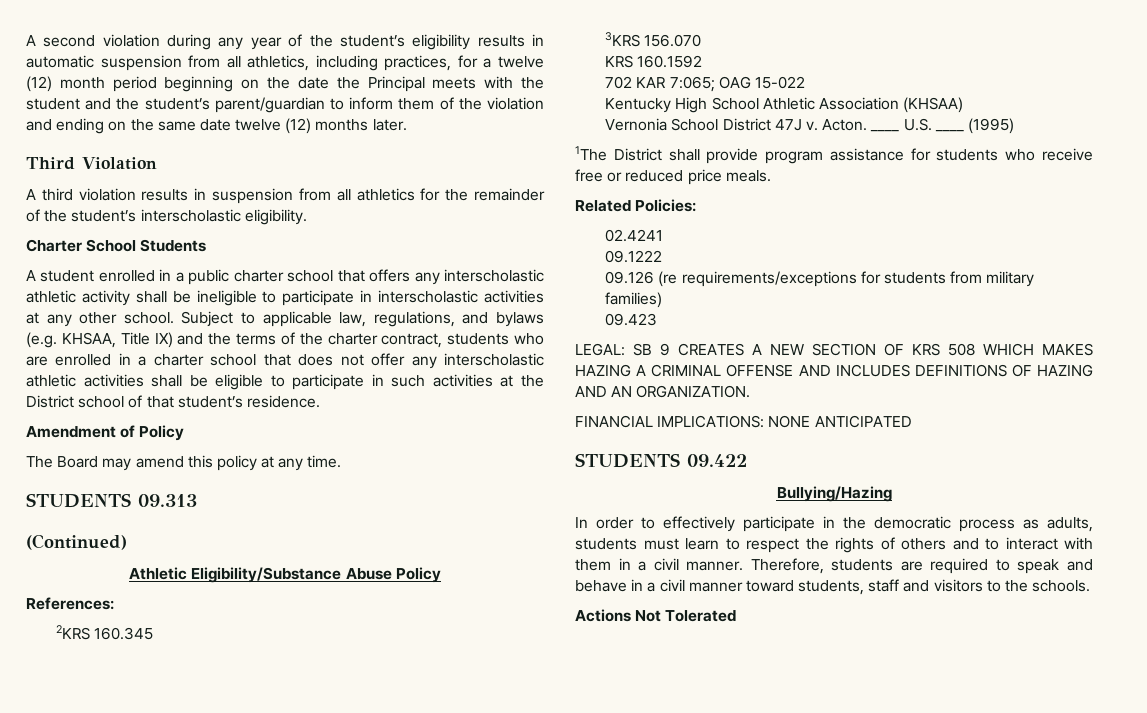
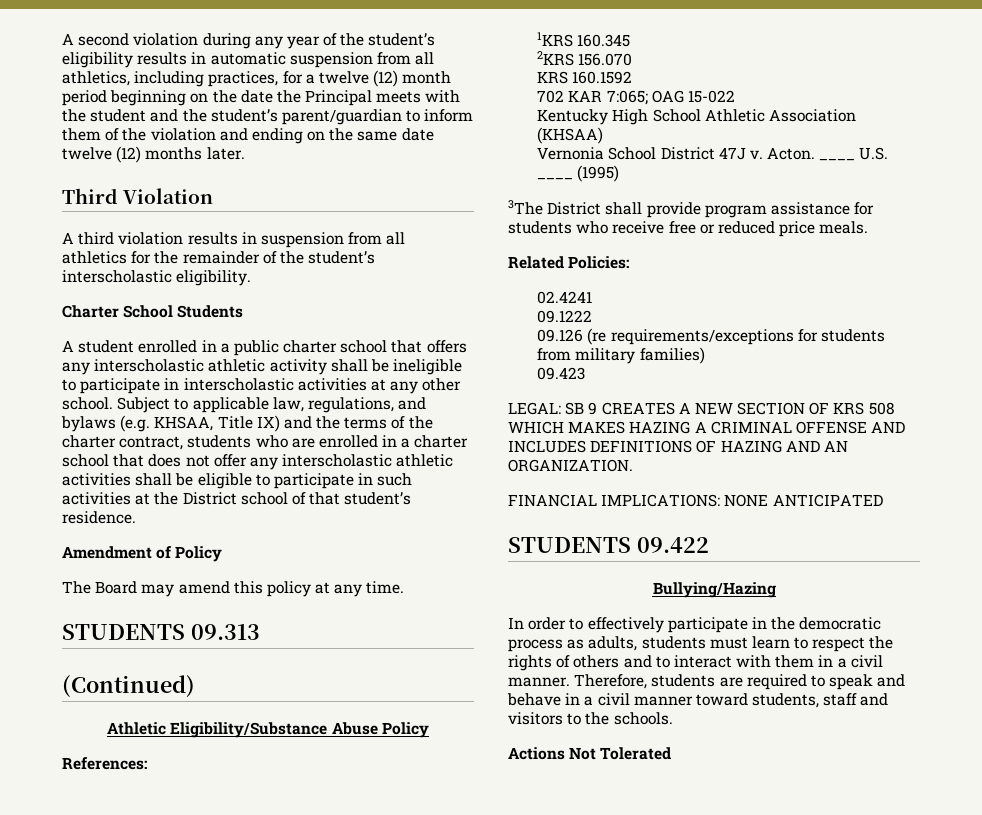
[56,625,91,640] 2KRS -> [537,32,574,47] 1KRS
[605,32,641,47] 3KRS -> [537,51,575,66] 2KRS
[575,146,607,161] 1The -> [508,200,543,215] 3The

